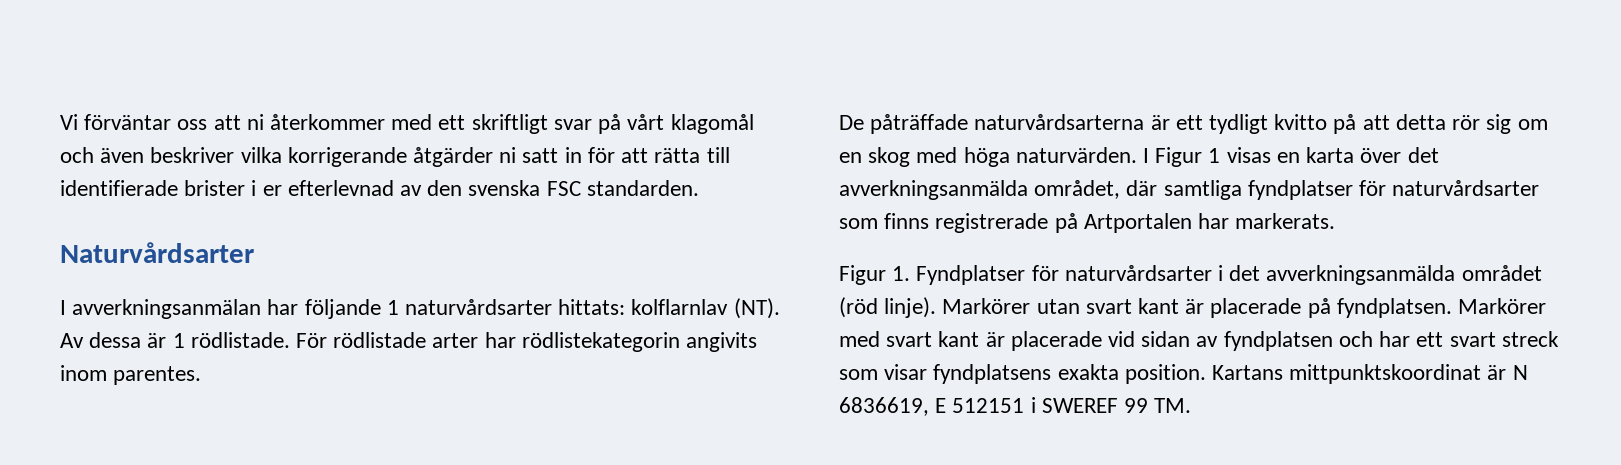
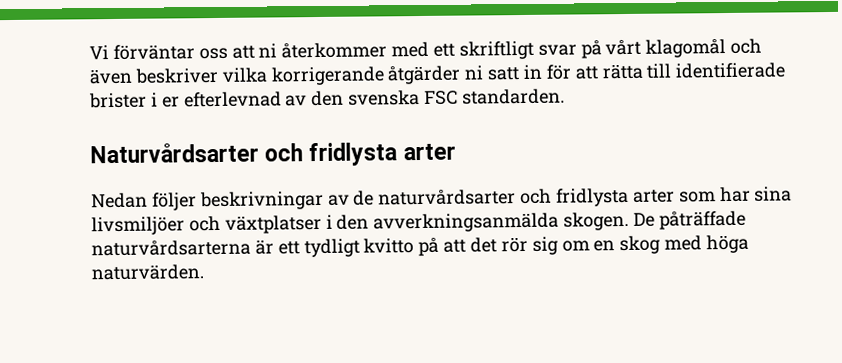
[60,298,780,319] [60,332,758,352] [60,365,202,385] // I avverkningsanmälan har följande 1 naturvårdsarter hittats: kolflarnlav (NT). Av dessa är 1 rödlistade. För rödlistade arter har rödlistekategorin angivits inom parentes. // -> [264,142,456,167] [91,186,793,211] [91,211,630,236] och fridlysta arter // Nedan följer beskrivningar av de naturvårdsarter och fridlysta arter som har sina livsmiljöer och växtplatser i den avverkningsanmälda skogen.
[1395,114,1446,130] detta -> [470,237,498,253] det
[1143,147,1439,167] [839,180,1540,200] [839,213,1336,233] [839,265,1542,285] [839,297,1547,318] [839,331,1559,351] [839,364,1528,384] [839,397,1192,416] I Figur 1 visas en karta över det avverkningsanmälda området, där samtliga fyndplatser för naturvårdsarter som finns registrerade på Artportalen har markerats. // Figur 1. Fyndplatser för naturvårdsarter i det avverkningsanmälda området (röd linje). Markörer utan svart kant är placerade på fyndplatsen. Markörer med svart kant är placerade vid sidan av fyndplatsen och har ett svart streck som visar fyndplatsens exakta position. Kartans mittpunktskoordinat är N 6836619, E 512151 i SWEREF 99 TM. -> (204, 272) none

